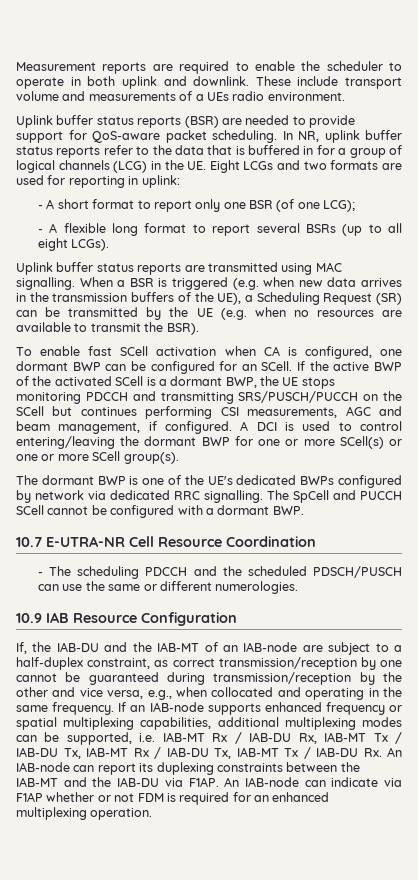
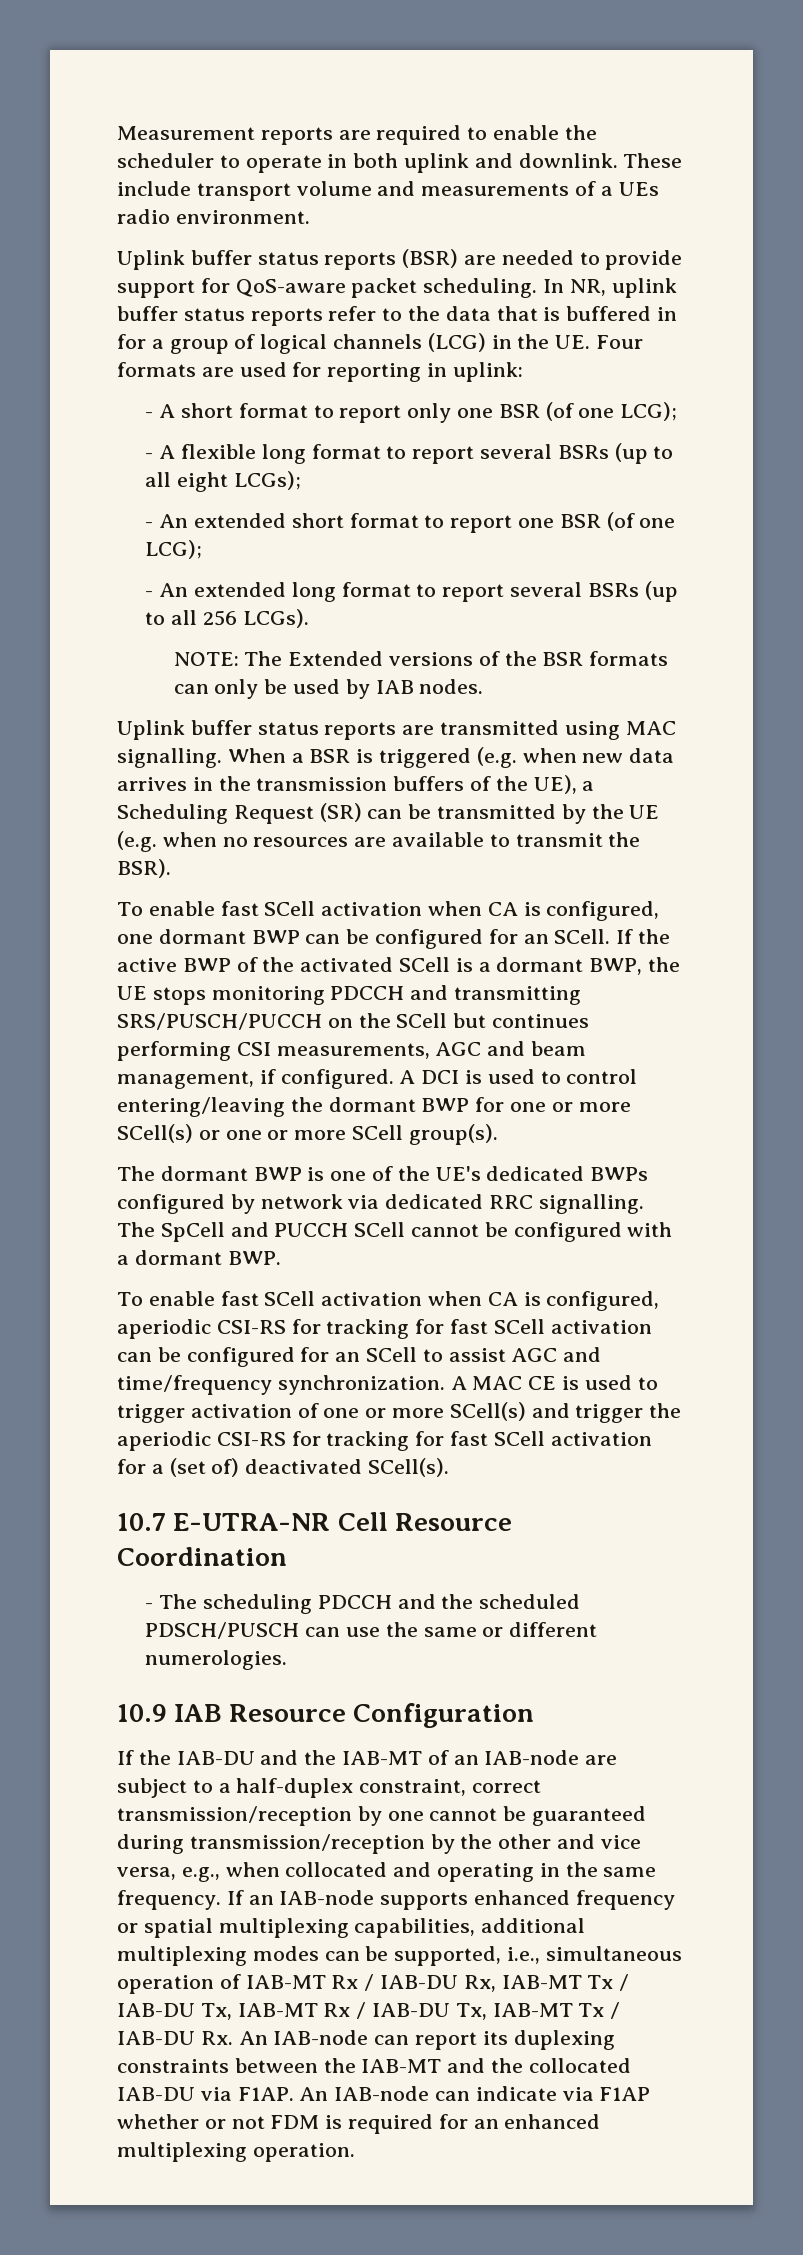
[209,160,327,173] Eight LCGs and two -> [596,335,644,349] Four
[71,239,110,251] LCGs). -> [233,471,301,490] [145,512,676,533] [145,540,203,559] [145,581,678,602] [145,609,309,628] [173,651,669,666] [173,679,484,699] LCGs); // - An extended short format to report one BSR (of one LCG); // - An extended long format to report several BSRs (up to all 256 LCGs). // NOTE: The Extended versions of the BSR formats can only be used by IAB nodes.
(304, 510) none -> [117,1291,660,1311] [117,1319,652,1339] [117,1347,602,1367] [117,1375,658,1395] [117,1402,682,1423] [117,1431,652,1451] [117,1458,450,1477] // To enable fast SCell activation when CA is configured, aperiodic CSI-RS for tracking for fast SCell activation can be configured for an SCell to assist AGC and time/frequency synchronization. A MAC CE is used to trigger activation of one or more SCell(s) and trigger the aperiodic CSI-RS for tracking for fast SCell activation for a (set of) deactivated SCell(s).
[16,642,27,654] If, -> [117,1750,134,1765] If
[154,660,169,667] as -> (467, 1787) none
[139,733,156,742] i.e. -> [507,1946,682,1964] [117,1974,241,1994] i.e., simultaneous operation of
(112, 782) none -> [528,2058,631,2073] collocated

